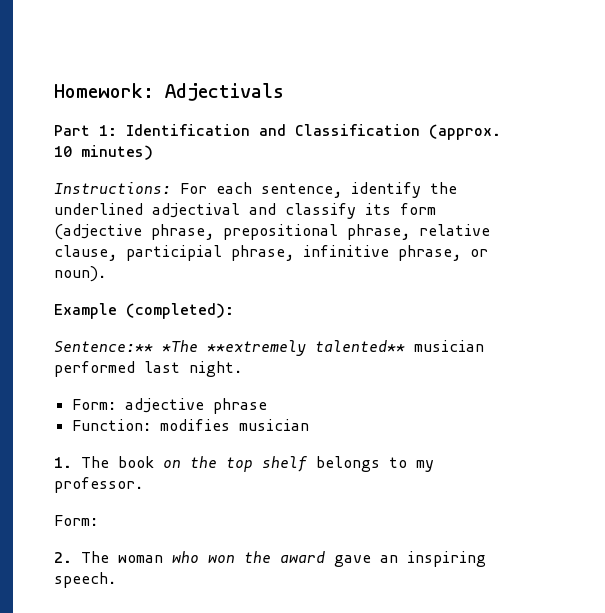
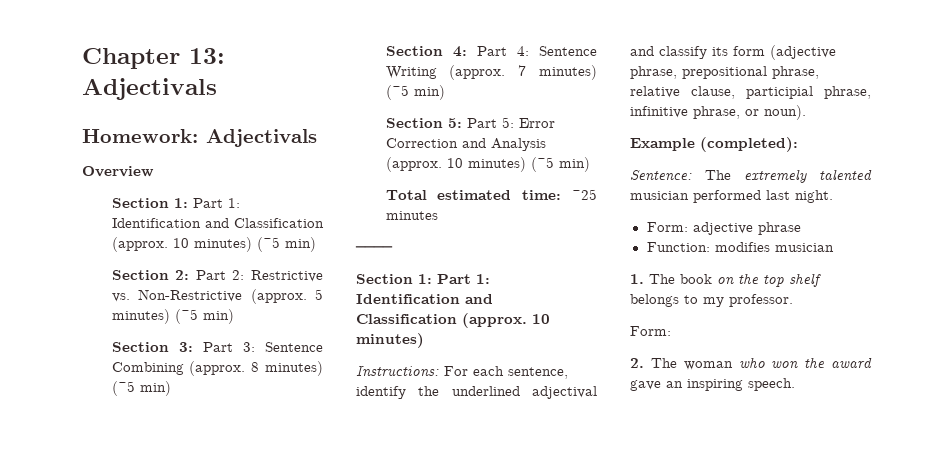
(54, 90) none -> [82,48,225,69] [82,78,217,100] Chapter 13: Adjectivals //
(284, 92) none -> [82,166,154,177] [111,198,240,208] [111,218,324,228] [111,237,316,252] [111,270,323,282] [111,289,323,304] [111,309,234,324] [111,342,323,352] [111,361,323,376] [111,381,171,396] [385,46,597,57] [385,65,597,80] [385,85,445,100] [385,117,555,128] [385,138,546,151] [385,157,590,172] [385,189,597,200] [385,211,438,220] [355,246,393,252] [356,274,432,284] Overview // Section 1: Part 1: Identification and Classification (approx. 10 minutes) (~5 min) // Section 2: Part 2: Restrictive vs. Non-Restrictive (approx. 5 minutes) (~5 min) // Section 3: Part 3: Sentence Combining (approx. 8 minutes) (~5 min) // Section 4: Part 4: Sentence Writing (approx. 7 minutes) (~5 min) // Section 5: Part 5: Error Correction and Analysis (approx. 10 minutes) (~5 min) // Total estimated time: ~25 minutes // ──── // Section 1:
[54,340,405,356] Sentence:** *The **extremely talented** -> [630,169,872,183] Sentence: The extremely talented

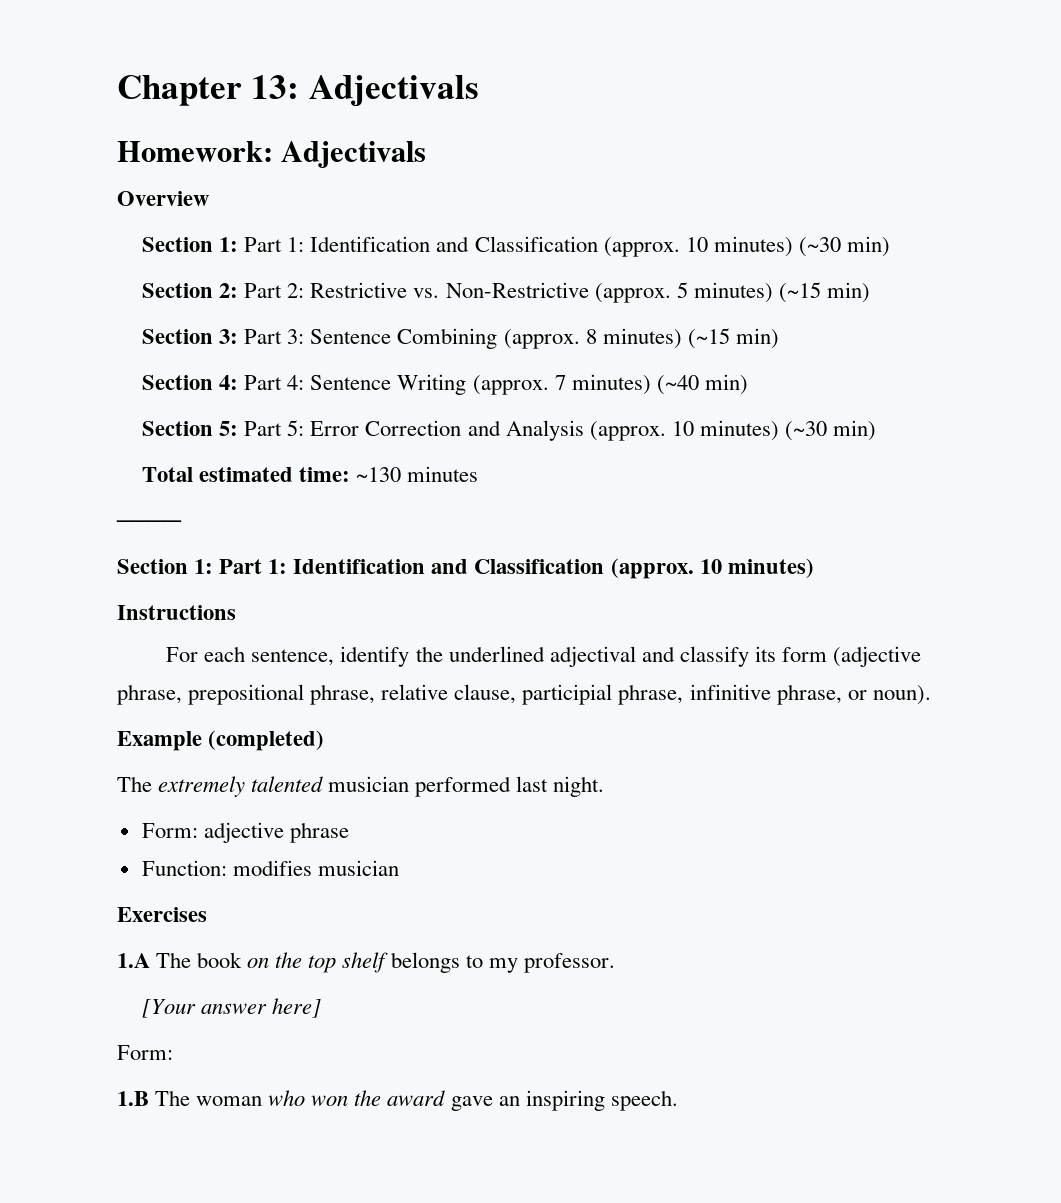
[256,237,280,252] (~5 -> [798,237,841,257] (~30
[174,309,198,324] (~5 -> [778,282,821,303] (~15
[111,381,135,396] (~5 -> [687,328,730,349] (~15
[385,85,409,100] (~5 -> [656,375,699,395] (~40
[530,157,554,172] (~5 -> [784,421,827,441] (~30
[572,189,597,200] ~25 -> [356,467,402,482] ~130
[356,366,439,377] Instructions: -> [117,605,236,620] Instructions //
[700,137,798,152] [630,170,692,181] (completed): // Sentence: -> [208,730,325,751] (completed) //
[630,274,644,284] 1. -> [117,907,207,922] [117,953,150,968] Exercises // 1.A
(793, 300) none -> [142,998,322,1018] // [Your answer here]
[630,358,644,368] 2. -> [117,1091,149,1106] 1.B

